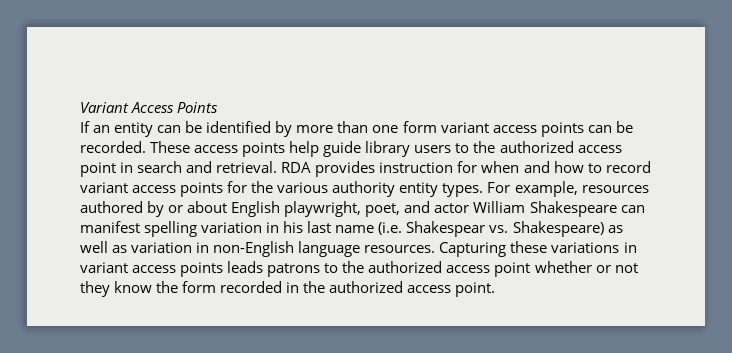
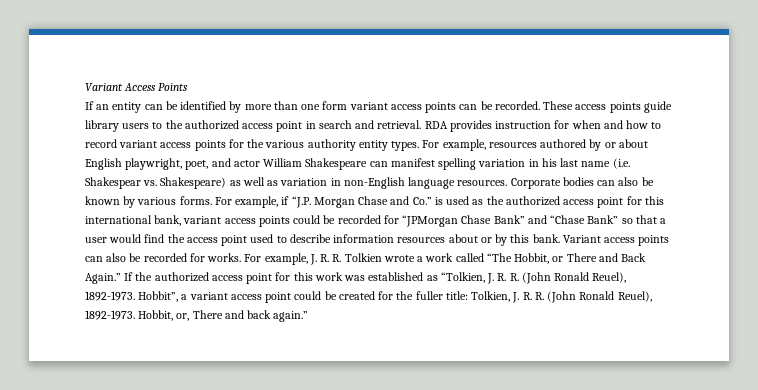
[289,141,320,157] help -> (641, 107) none
[439,241,637,257] [80,261,638,277] [80,281,496,297] Capturing these variations in variant access points leads patrons to the authorized access point whether or not they know the form recorded in the authorized access point. -> [510,177,654,189] [85,196,664,208] [85,215,667,227] [85,234,670,246] [85,253,647,265] [85,272,627,284] [85,291,652,303] [85,310,309,322] Corporate bodies can also be known by various forms. For example, if “J.P. Morgan Chase and Co.” is used as the authorized access point for this international bank, variant access points could be recorded for “JPMorgan Chase Bank” and “Chase Bank” so that a user would find the access point used to describe information resources about or by this bank. Variant access points can also be recorded for works. For example, J. R. R. Tolkien wrote a work called “The Hobbit, or There and Back Again.” If the authorized access point for this work was established as “Tolkien, J. R. R. (John Ronald Reuel), 1892-1973. Hobbit”, a variant access point could be created for the fuller title: Tolkien, J. R. R. (John Ronald Reuel), 1892-1973. Hobbit, or, There and back again.”

